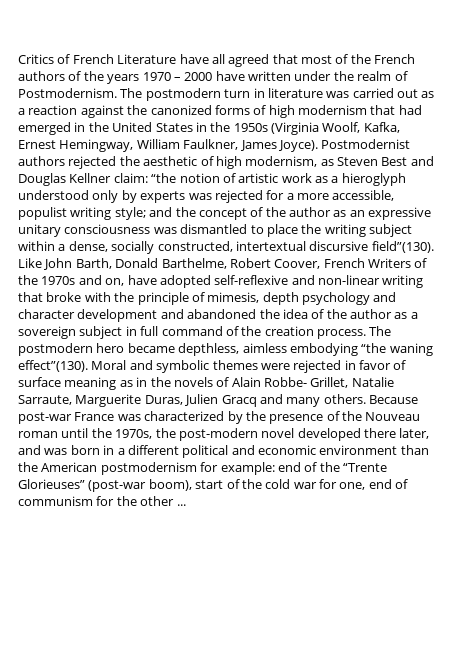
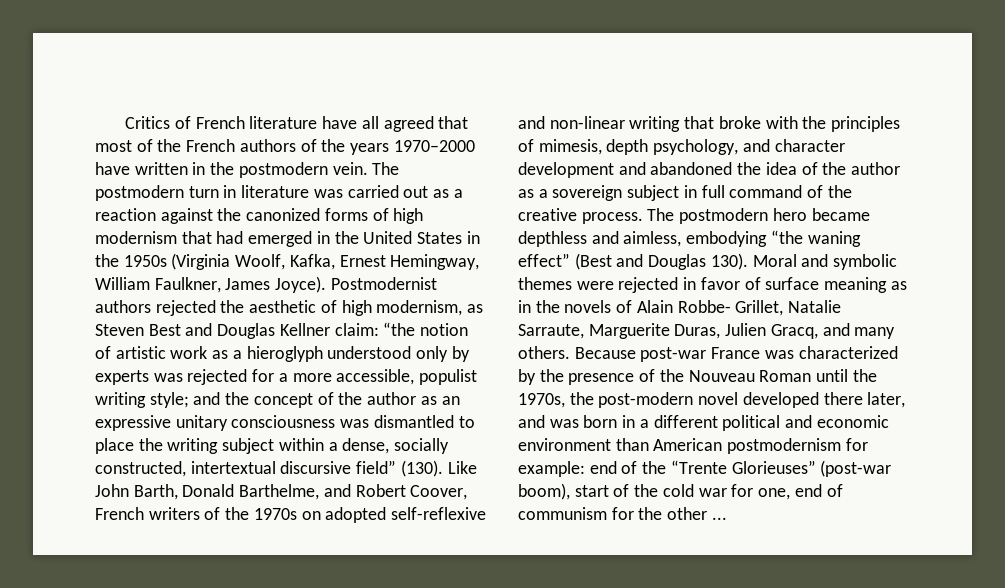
[117,54,177,64] Literature -> [249,116,318,129] literature
[142,71,408,81] [18,88,117,98] 1970 – 2000 have written under the realm of Postmodernism. -> [393,140,475,152] [95,162,368,178] 1970–2000 have written in the postmodern vein.
[371,241,434,253] field”(130). -> [356,460,443,477] field” (130).
(227, 263) none -> [323,484,351,497] and
[368,258,411,268] Writers -> [148,507,200,520] writers
[78,275,157,286] and on, have -> [301,511,321,520] on
[137,292,189,305] principle -> [831,116,901,132] principles
[302,292,370,305] psychology -> [653,139,739,155] psychology,
[264,326,314,336] creation -> [518,208,577,221] creative
[178,343,433,356] [18,360,88,372] depthless, aimless embodying “the waning effect”(130). -> [518,230,861,247] [518,253,748,270] depthless and aimless, embodying “the waning effect” (Best and Douglas 130).
[221,395,257,407] Gracq -> [770,324,818,339] Gracq,
[18,431,58,438] roman -> [759,370,812,382] Roman
[18,462,38,472] the -> (649, 444) none

